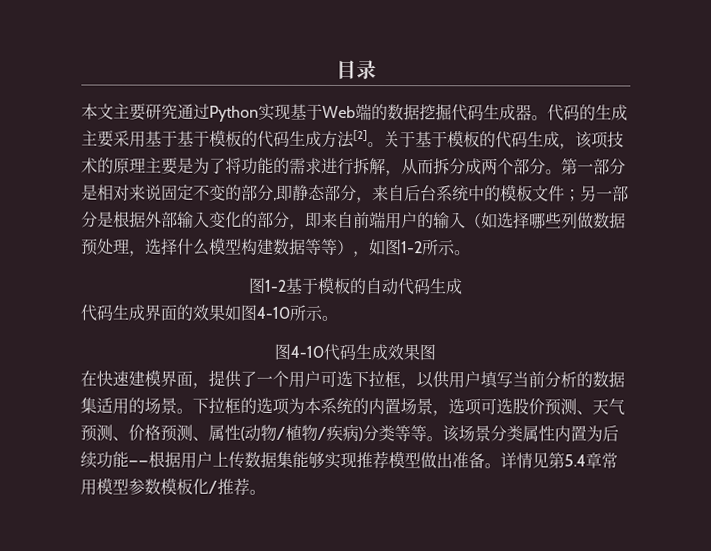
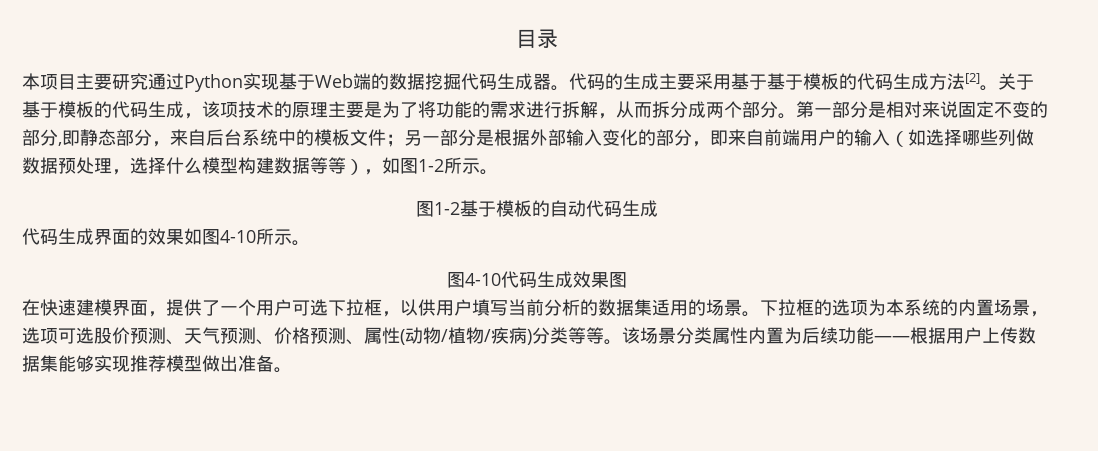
[97,103,114,120] 文 -> [40,74,76,90] 项目
[500,452,618,469] [80,477,266,496] 详情见第5.4章常用模型参数模板化/推荐。 -> (292, 370) none

